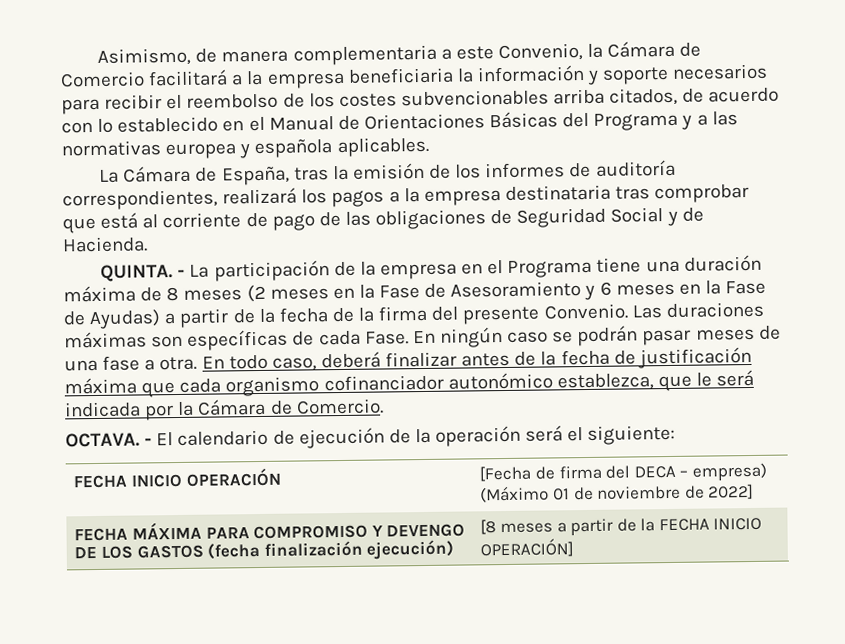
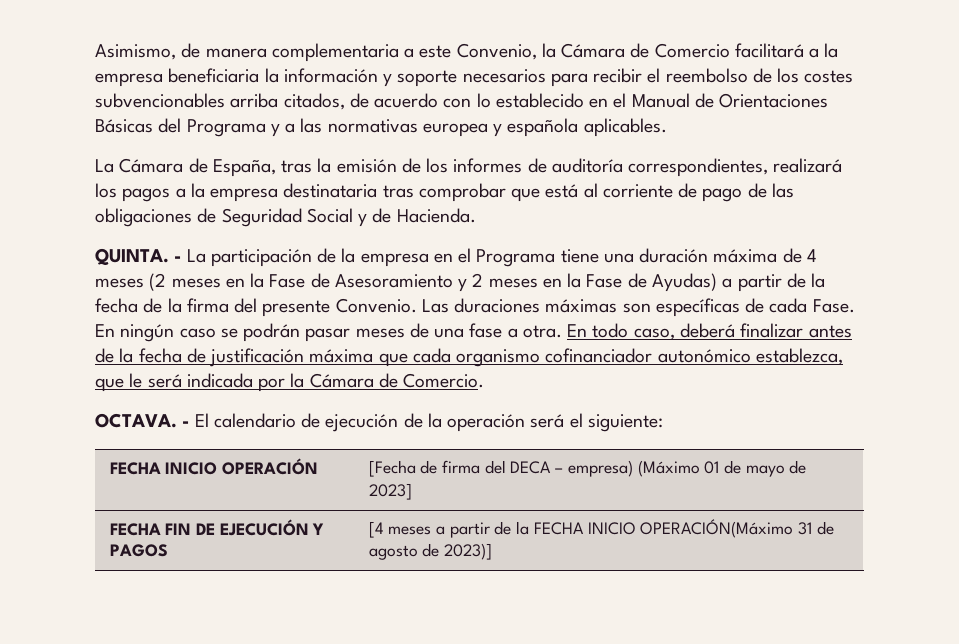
[166,286,180,302] 8 -> [806,249,817,262] 4
[599,281,612,296] 6 -> [472,273,484,287] 2
[597,483,755,500] [74,521,466,542] [74,539,455,560] [480,519,497,535] noviembre de 2022] // FECHA MÁXIMA PARA COMPROMISO Y DEVENGO DE LOS GASTOS (fecha finalización ejecución) | [8 -> [745,460,807,477] [368,483,412,500] [109,519,325,536] [109,544,168,557] [368,521,384,538] mayo de 2023] // FECHA FIN DE EJECUCIÓN Y PAGOS | [4
[480,538,575,558] OPERACIÓN] -> [640,519,834,538] [368,543,492,560] OPERACIÓN(Máximo 31 de agosto de 2023)]

